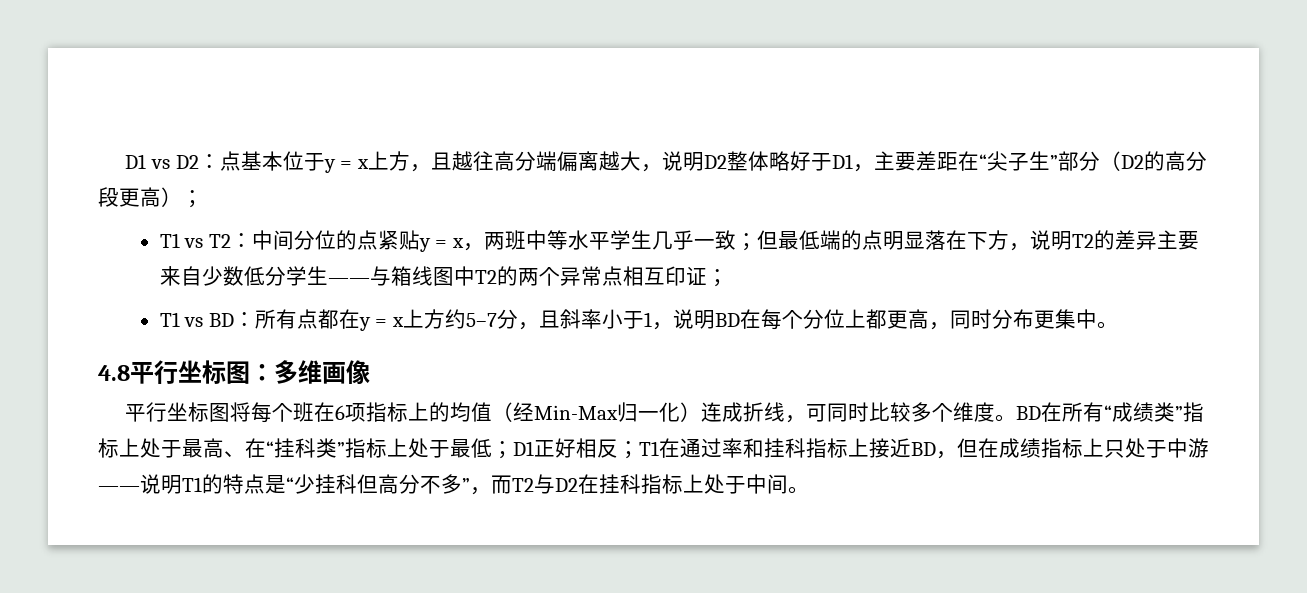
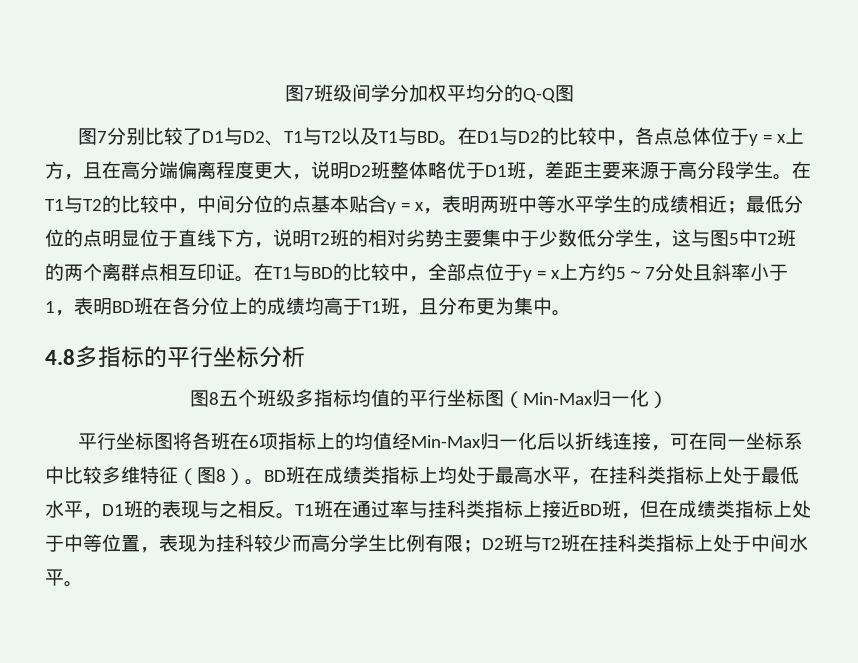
[125,151,283,171] D1 vs D2：点基本 -> [284,84,574,103] [78,127,712,146] 图7班级间学分加权平均分的Q-Q图 // 图7分别比较了D1与D2、T1与T2以及T1与BD。在D1与D2的比较中，各点总体
[451,151,494,171] 越往 -> [102,161,121,179] 在
[598,151,620,171] 越 -> [216,161,273,179] 程度更
[726,151,1207,172] [98,187,203,208] [159,233,252,248] 整体略好于D1，主要差距在“尖子生”部分（D2的高分段更高）； // T1 vs T2： -> [371,161,811,180] [45,195,197,214] 班整体略优于D1班，差距主要来源于高分段学生。在T1与T2的比较中，
[377,230,420,250] 紧贴 -> [311,195,387,213] 基本贴合
(484, 247) none -> [441,195,480,213] 表明
[651,230,1199,251] [159,266,728,287] [159,309,360,329] 几乎一致；但最低端的点明显落在下方，说明T2的差异主要来自少数低分学生——与箱线图中T2的两个异常点相互印证； // T1 vs BD：所有点都在 -> [631,195,803,214] [45,229,796,248] [45,263,523,282] 的成绩相近；最低分位的点明显位于直线下方，说明T2班的相对劣势主要集中于少数低分学生，这与图5中T2班的两个离群点相互印证。在T1与BD的比较中，全部点位于
[465,309,539,330] 5–7分， -> [615,263,693,281] 5～7分处
[672,309,1118,330] [98,360,370,384] 说明BD在每个分位上都更高，同时分布更集中。 // 4.8平行坐标图：多维画像 -> [74,297,571,316] [45,346,305,368] [190,389,668,408] 表明BD班在各分位上的成绩均高于T1班，且分布更为集中。 // 4.8多指标的平行坐标分析 // 图8五个班级多指标均值的平行坐标图（Min-Max归一化）
[251,402,294,423] 每个 -> [192,432,212,450] 各
[492,402,514,422] （ -> (393, 441) none
[680,402,1205,423] [98,438,806,459] ）连成折线，可同时比较多个维度。BD在所有“成绩类”指标上处于最高、在“挂科类”指标上处于最低；D1正好相反；T1在通过率和挂科 -> [537,432,804,451] [45,466,799,485] [45,500,485,519] 后以折线连接，可在同一坐标系中比较多维特征（图8）。BD班在成绩类指标上均处于最高水平，在挂科类指标上处于最低水平，D1班的表现与之相反。T1班在通过率与挂科类
(936, 449) none -> [602,500,621,518] 班
[1041,438,1209,458] [98,474,641,495] 指标上只处于中游——说明T1的特点是“少挂科但高分不多”，而T2与D2在挂科 -> [716,500,811,518] [45,534,656,553] 类指标上处于中等位置，表现为挂科较少而高分学生比例有限；D2班与T2班在挂科类
(788, 484) none -> [789,534,808,552] [45,569,64,586] 水平

